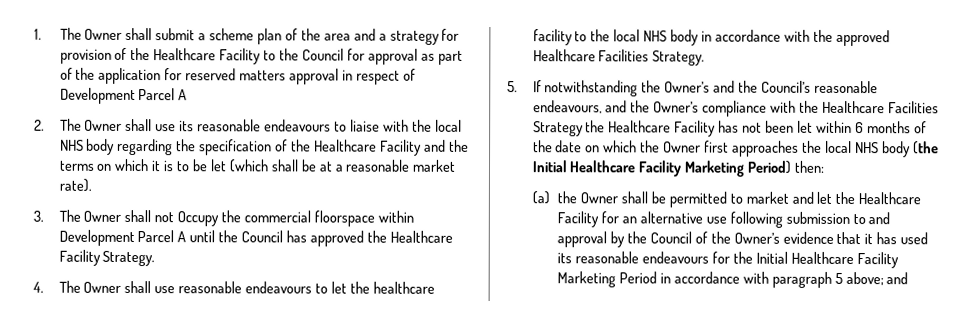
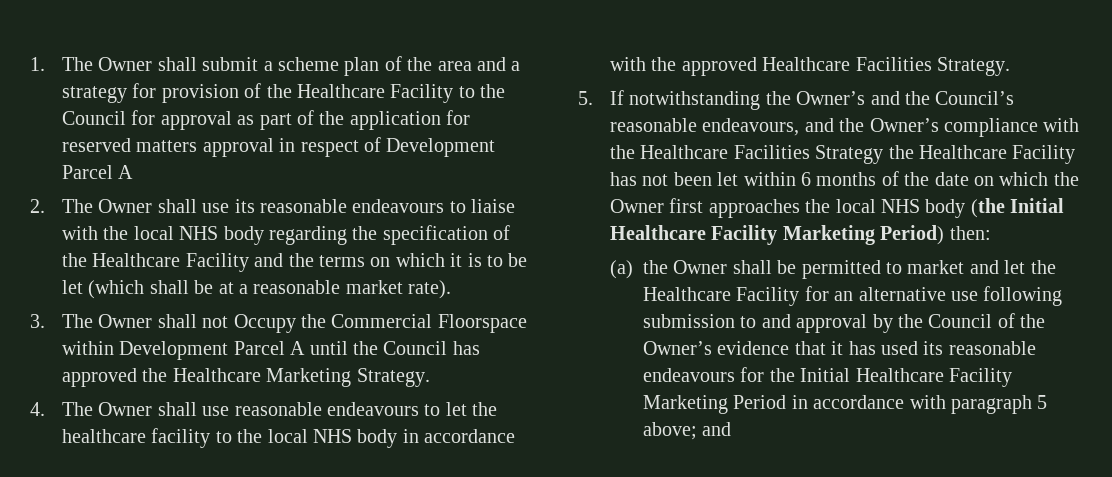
[244,210,375,227] commercial floorspace -> [331,314,527,333] Commercial Floorspace
[58,249,101,266] Facility -> [266,368,352,387] Marketing

